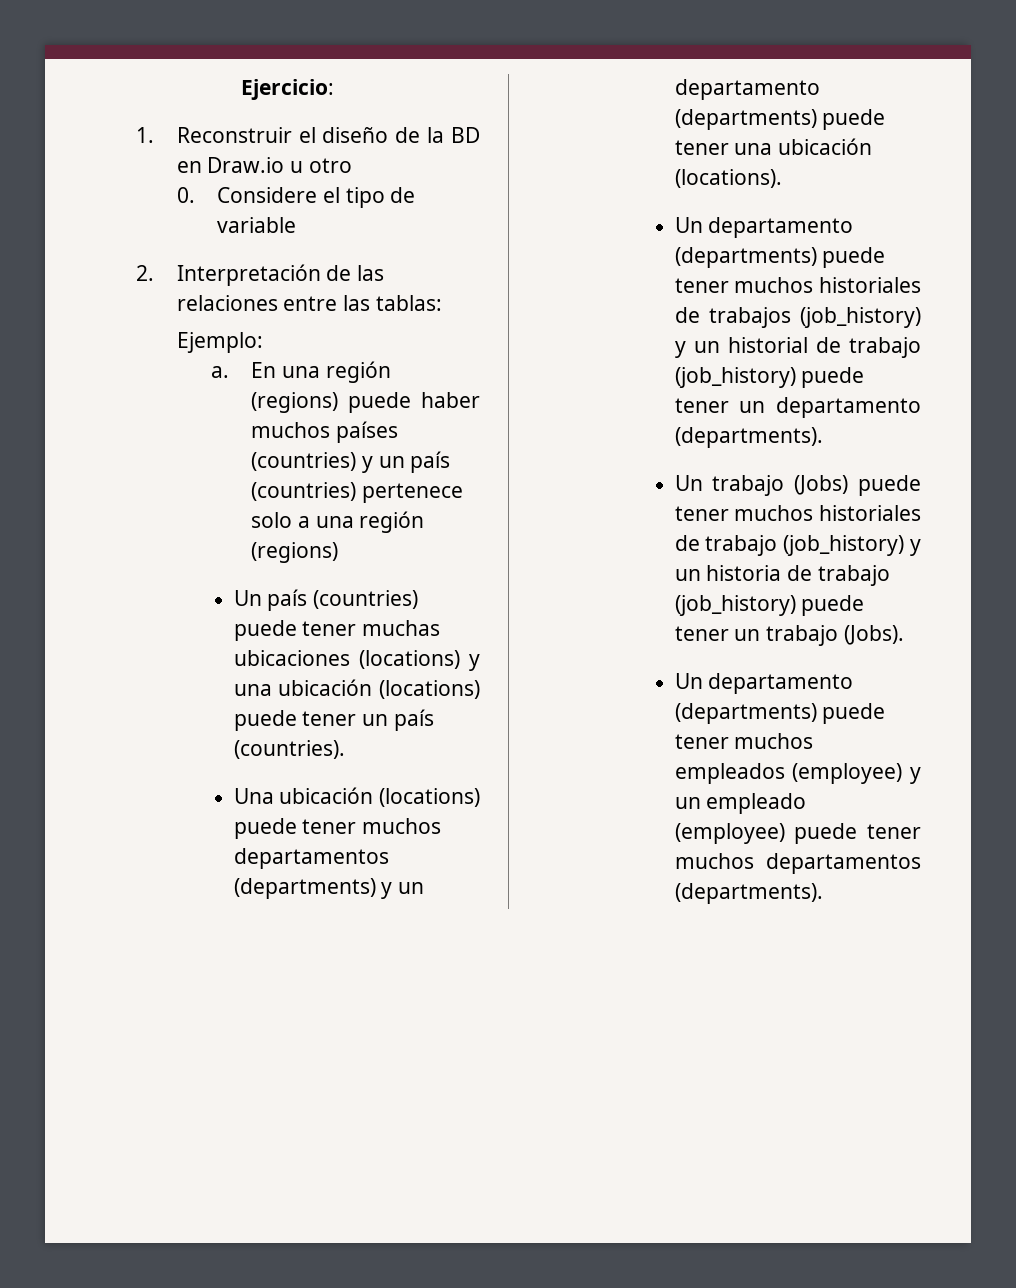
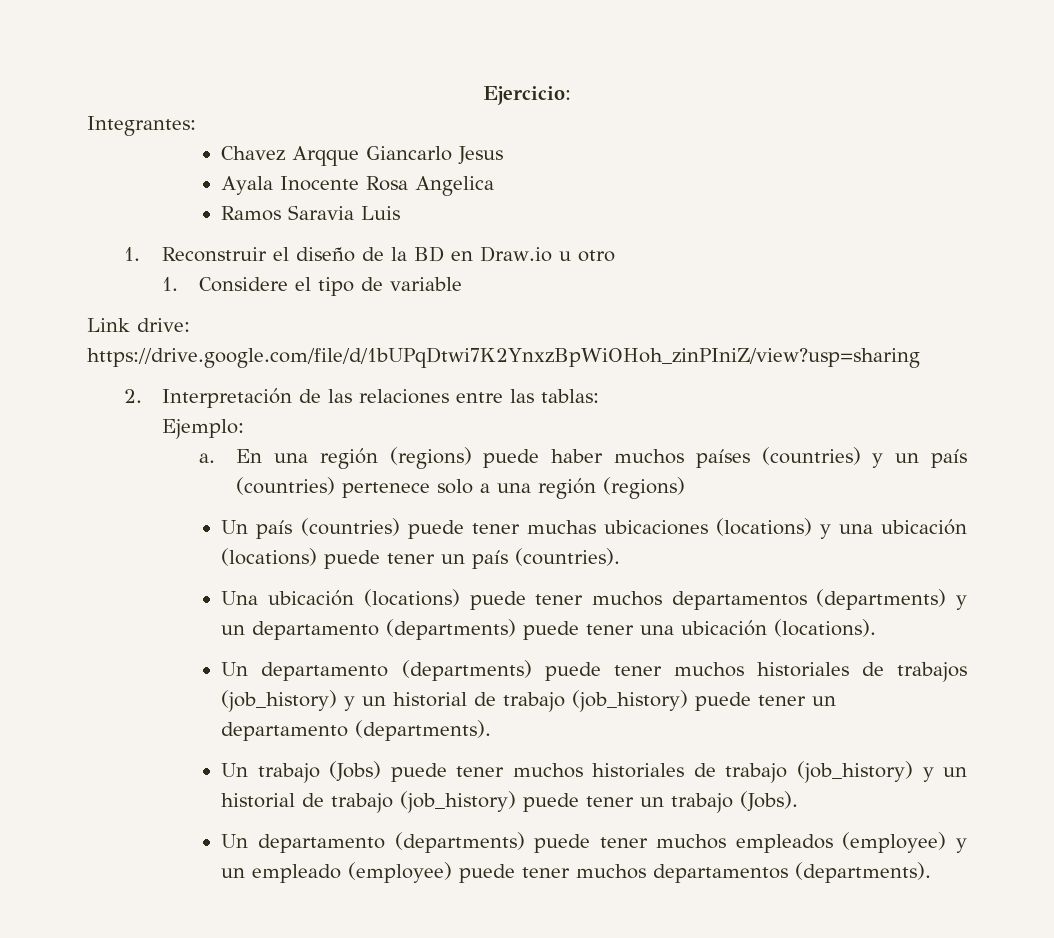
(334, 89) none -> [87,116,196,136] [221,146,504,166] [221,176,495,196] [221,205,401,221] // Integrantes: // Chavez Arqque Giancarlo Jesus // Ayala Inocente Rosa Angelica // Ramos Saravia Luis
[176,187,195,203] 0. -> [161,277,178,291] 1.
(297, 225) none -> [87,318,190,332] [87,347,920,368] // Link drive: https://drive.google.com/file/d/1bUPqDtwi7K2YnxzBpWiOHoh_zinPIniZ/view?usp=sharing
[706,565,782,581] historia -> [221,793,296,808] historial

